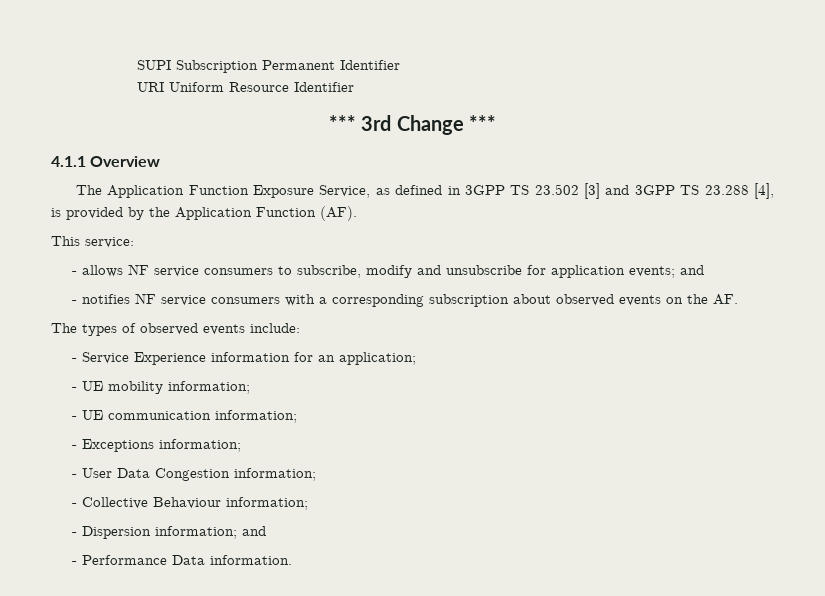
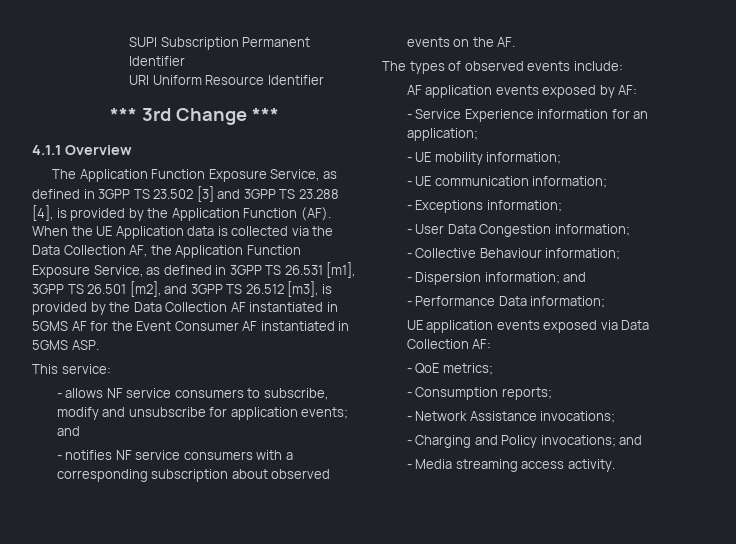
(357, 213) none -> [32,226,334,239] [32,245,301,258] [32,262,356,278] [32,281,332,297] [32,302,338,315] [32,321,350,331] [32,340,99,350] When the UE Application data is collected via the Data Collection AF, the Application Function Exposure Service, as defined in 3GPP TS 26.531 [m1], 3GPP TS 26.501 [m2], and 3GPP TS 26.512 [m3], is provided by the Data Collection AF instantiated in 5GMS AF for the Event Consumer AF instantiated in 5GMS ASP.
(300, 328) none -> [406,85,638,98] // AF application events exposed by AF:
[210,555,293,565] information. -> [530,296,606,308] [406,320,650,333] [406,339,492,349] [406,363,493,375] [406,387,552,400] [406,411,616,423] [406,435,643,448] [406,459,615,472] information; // UE application events exposed via Data Collection AF: // - QoE metrics; // - Consumption reports; // - Network Assistance invocations; // - Charging and Policy invocations; and // - Media streaming access activity.

